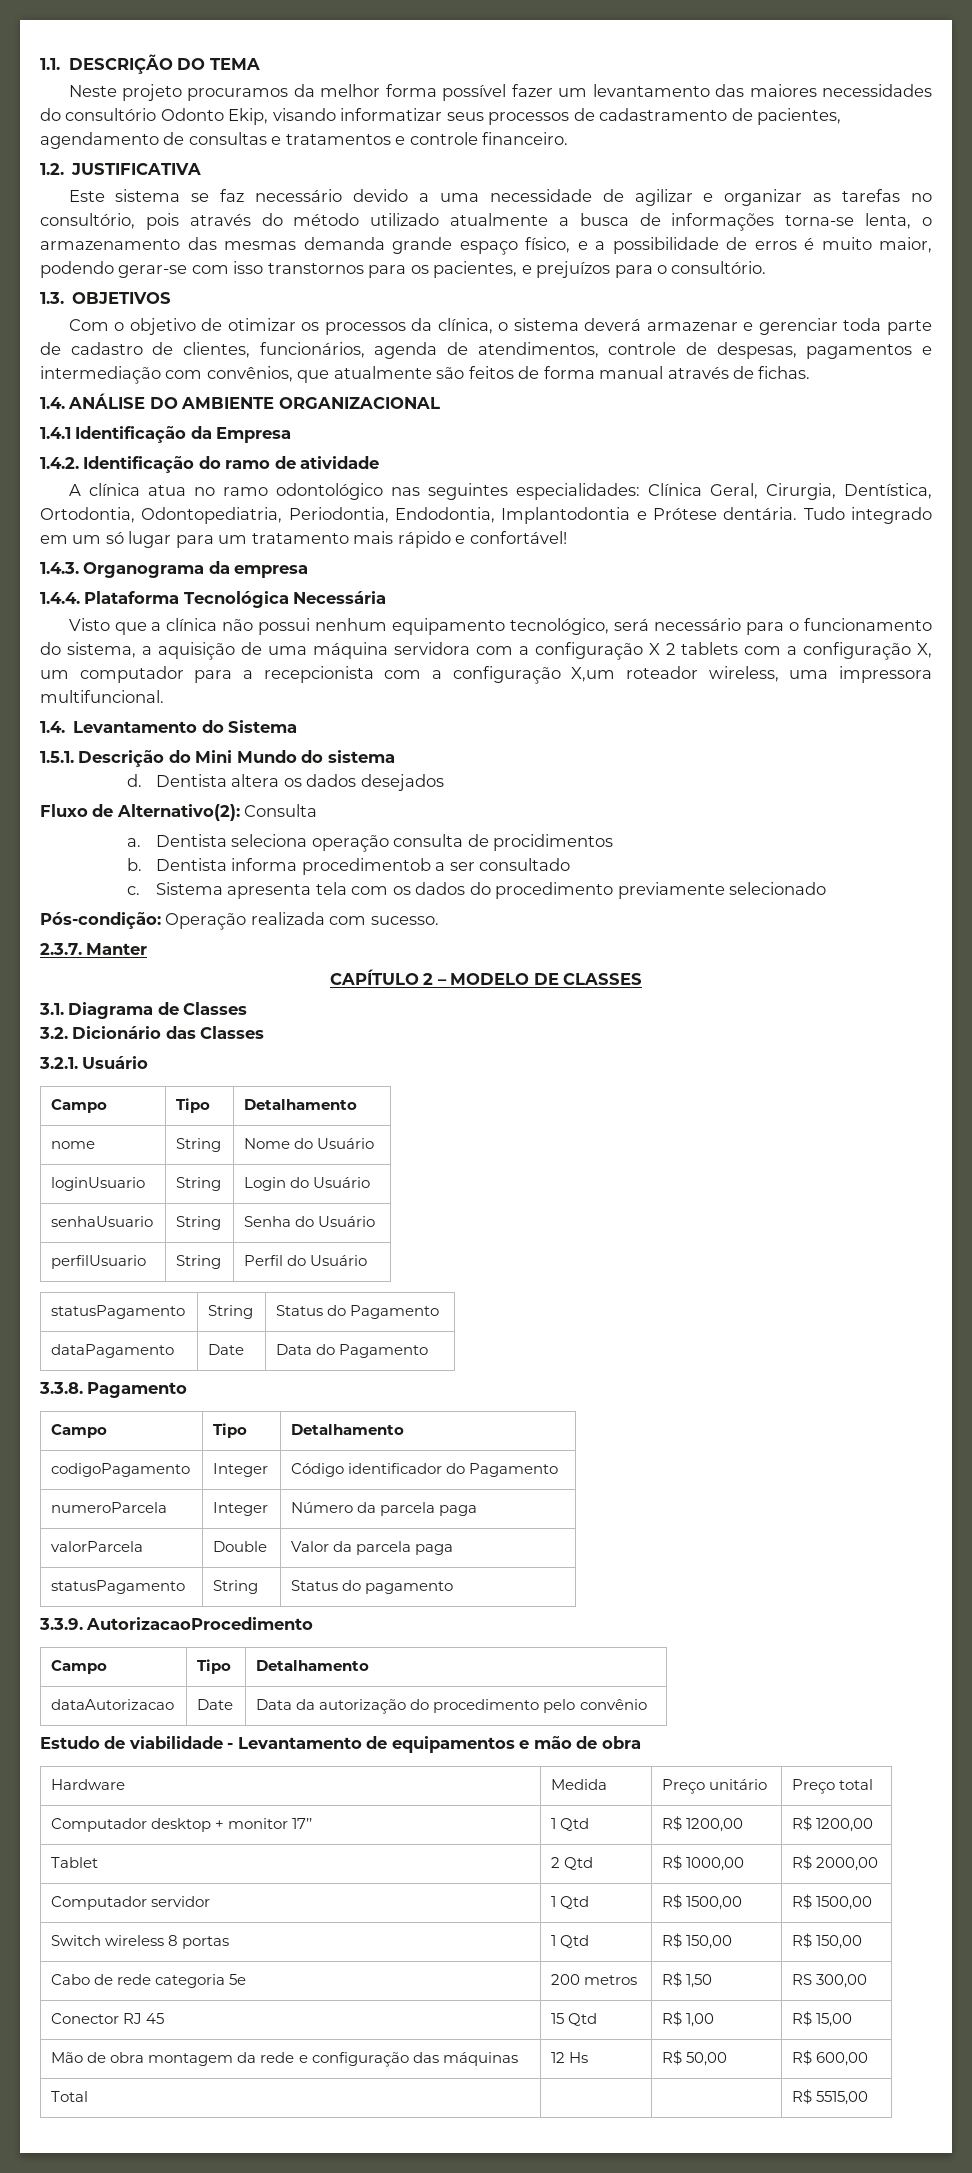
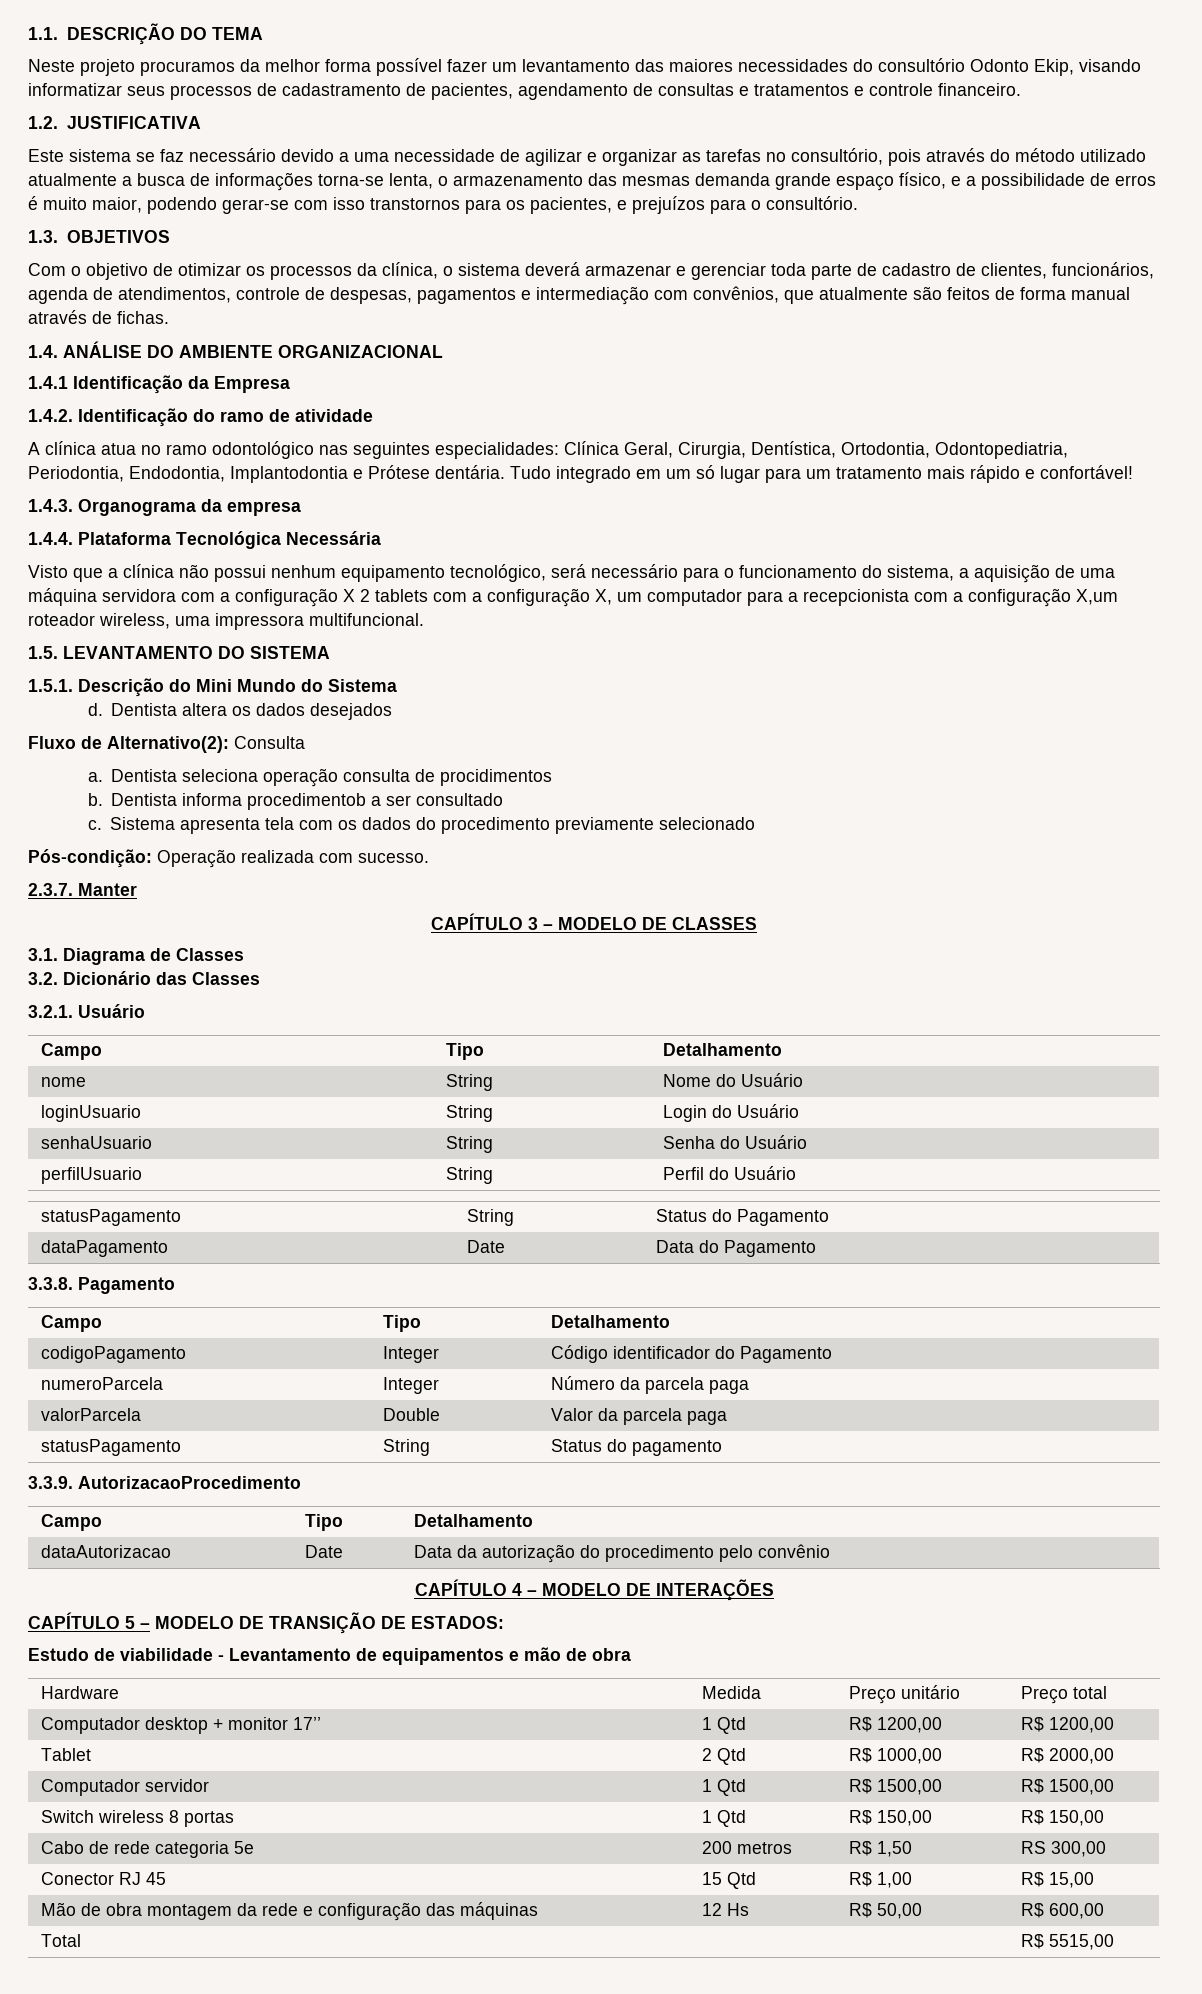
[40,720,298,733] 1.4. Levantamento do Sistema -> [28,646,330,659] 1.5. LEVANTAMENTO DO SISTEMA
[327,750,395,763] sistema -> [328,679,397,692] Sistema
[423,973,434,985] 2 -> [528,917,538,930] 3
(647, 1704) none -> [414,1579,774,1601] [28,1612,504,1634] // CAPÍTULO 4 – MODELO DE INTERAÇÕES // CAPÍTULO 5 – MODELO DE TRANSIÇÃO DE ESTADOS:

